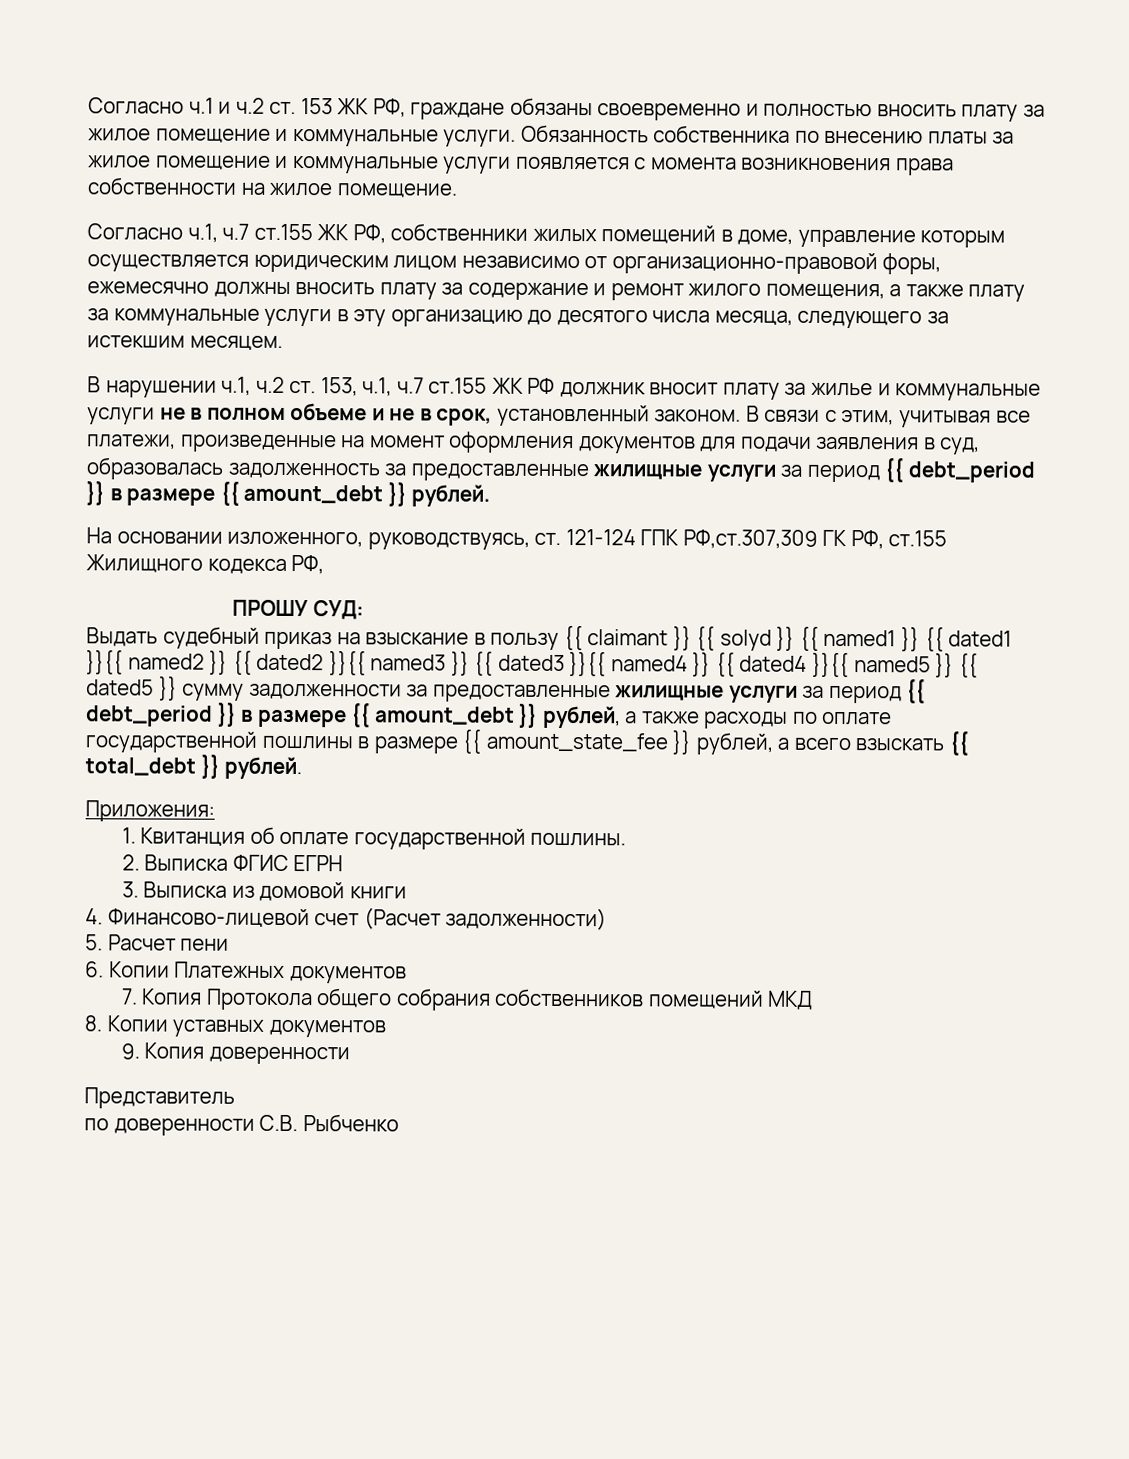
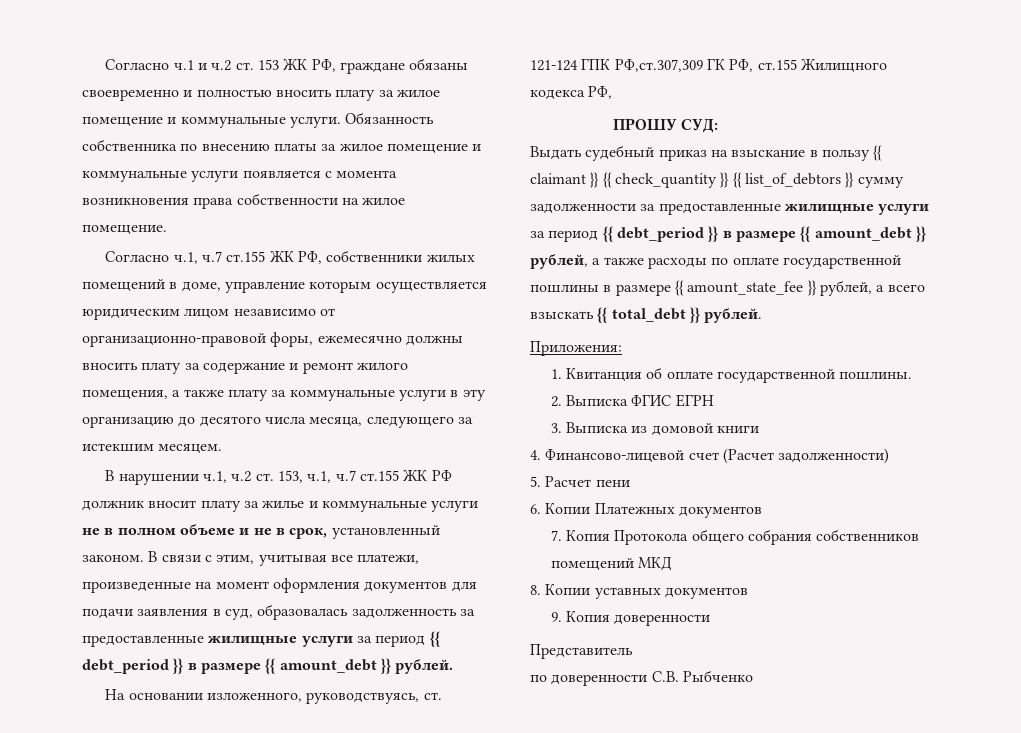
[719,626,1013,652] [86,650,978,678] [86,679,154,696] solyd }} {{ named1 }} {{ dated1 }}{{ named2 }} {{ dated2 }}{{ named3 }} {{ dated3 }}{{ named4 }} {{ dated4 }}{{ named5 }} {{ dated5 -> [614,172,841,188] check_quantity }} {{ list_of_debtors

